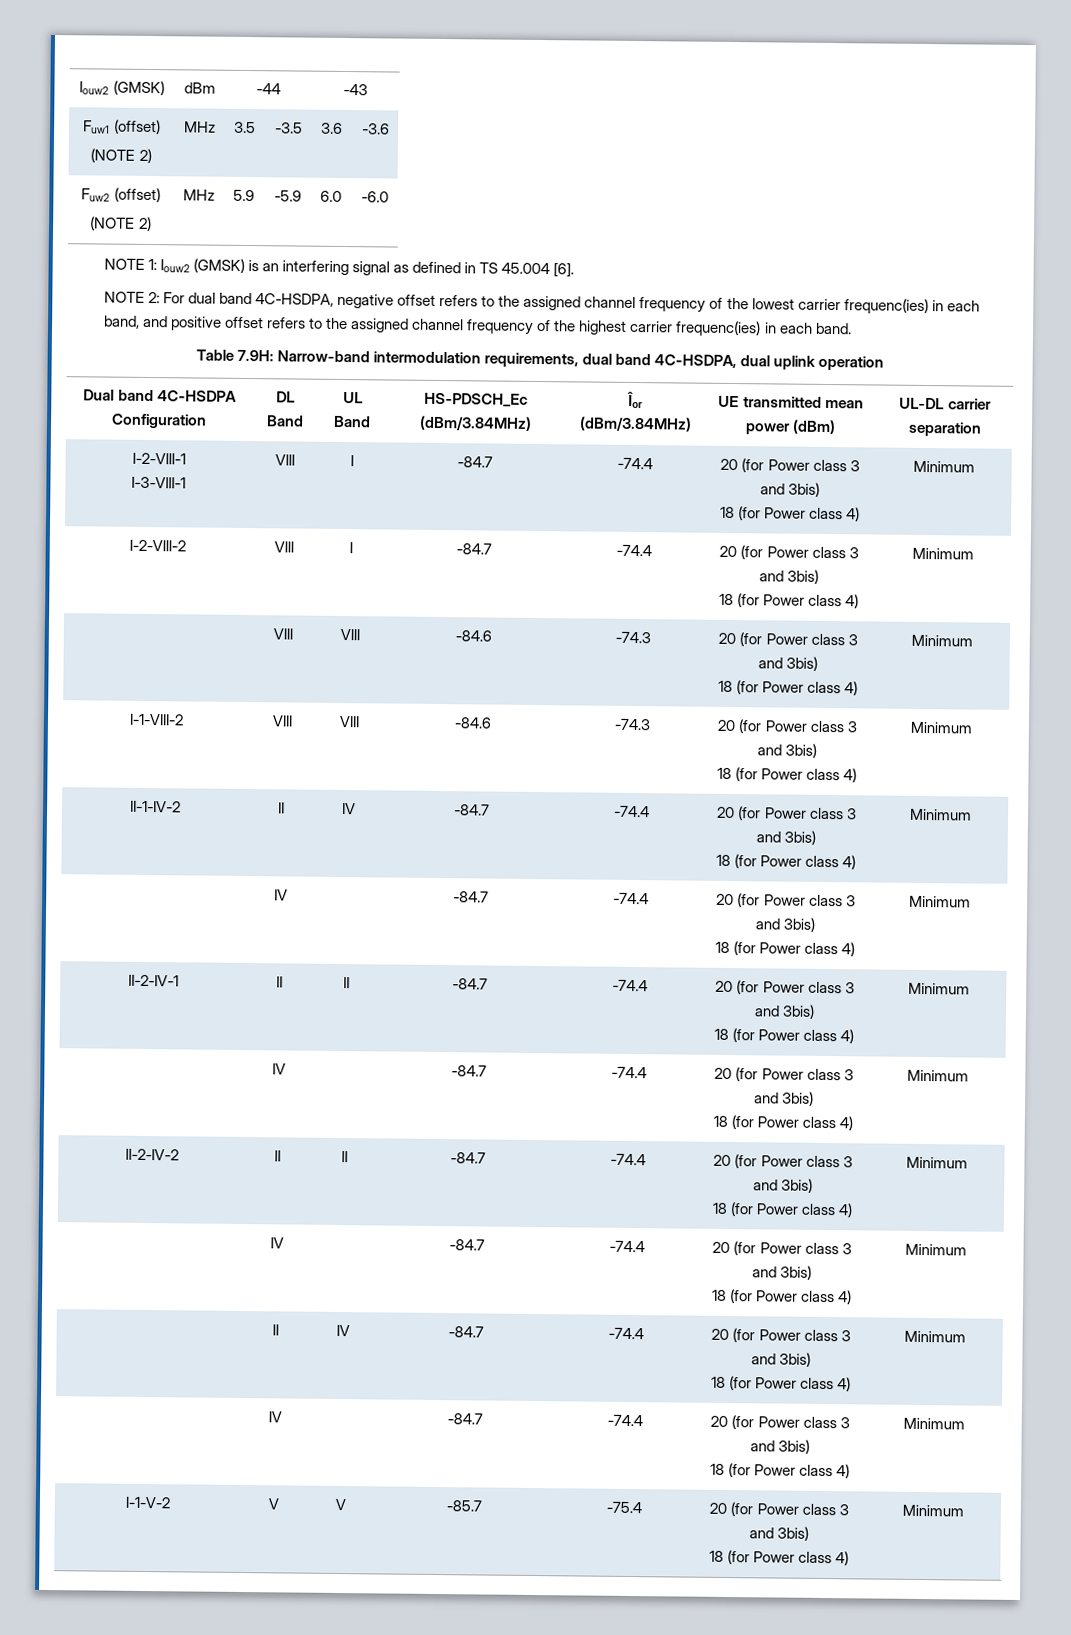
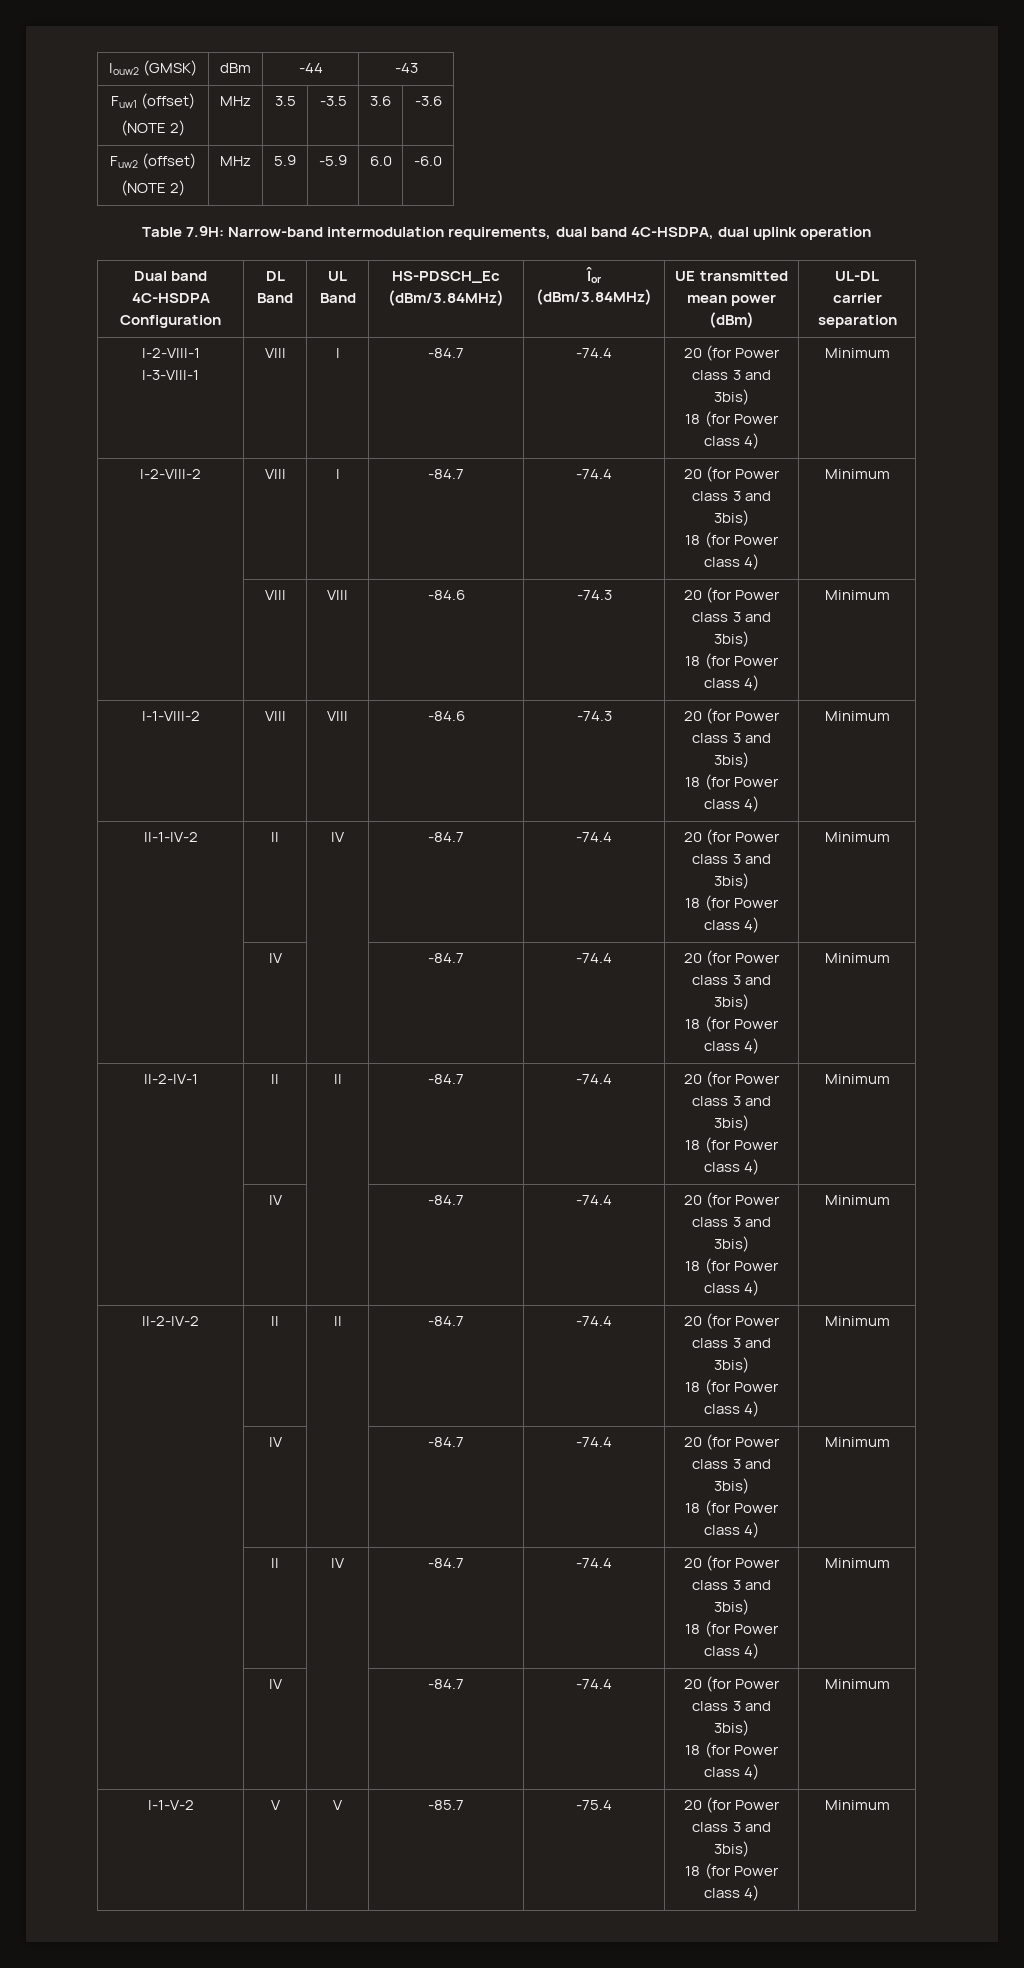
[103,258,575,278] [103,291,980,315] [103,315,852,337] // NOTE 1: Iouw2 (GMSK) is an interfering signal as defined in TS 45.004 [6]. // NOTE 2: For dual band 4C-HSDPA, negative offset refers to the assigned channel frequency of the lowest carrier frequenc(ies) in each band, and positive offset refers to the assigned channel frequency of the highest carrier frequenc(ies) in each band. -> (442, 161) none

